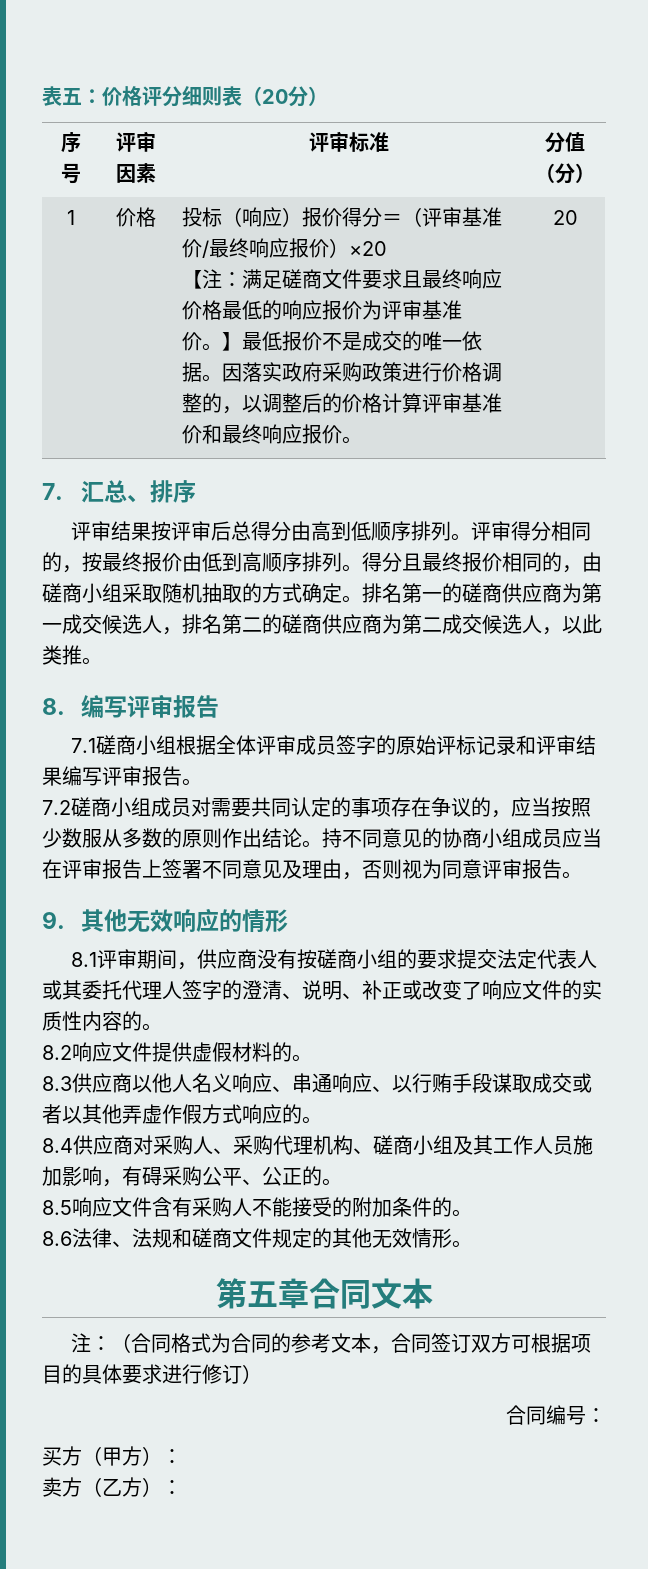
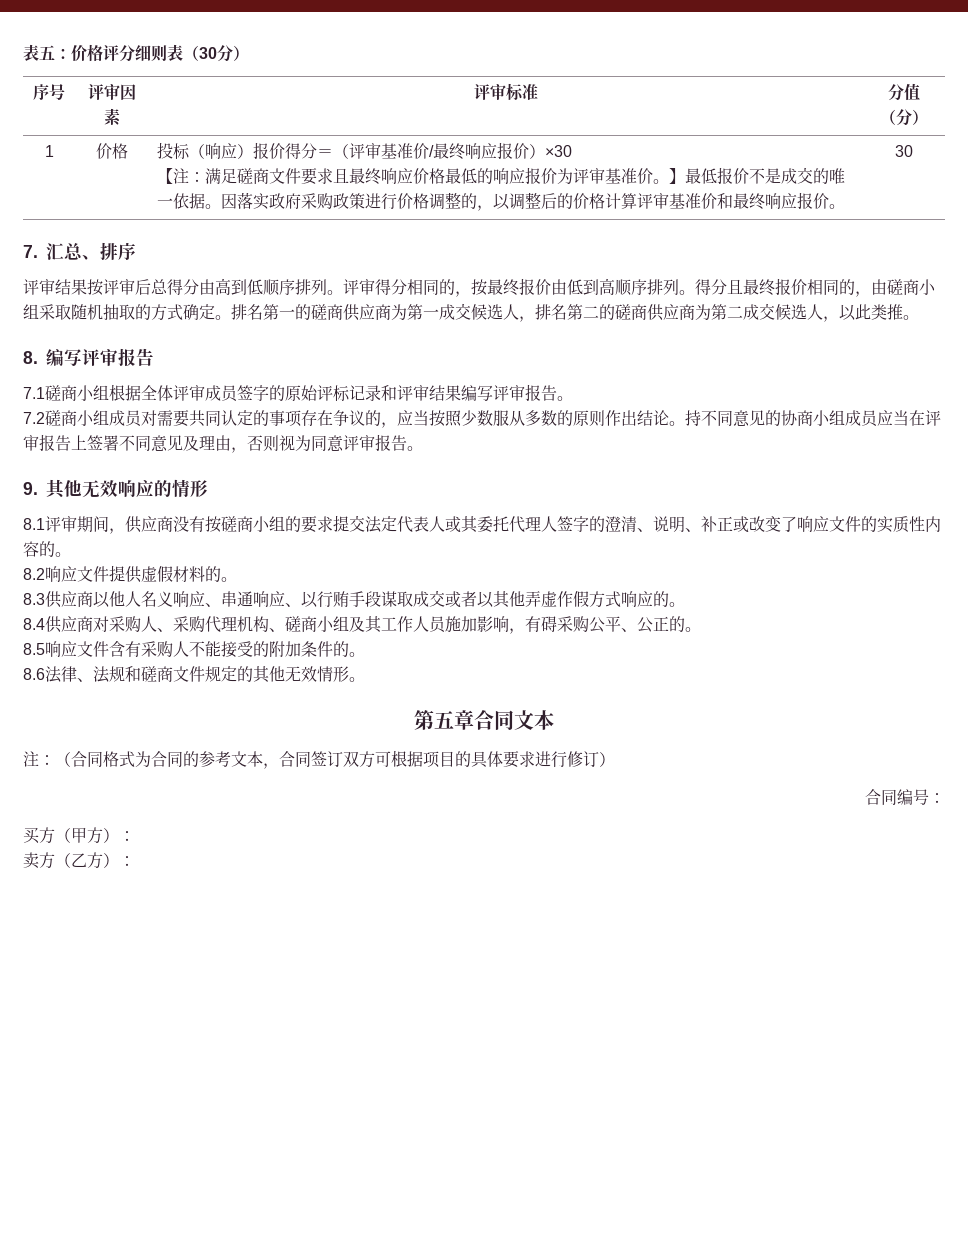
[262,89,288,104] 20 -> [199,47,217,59] 30
[348,241,387,256] ×20 -> [545,145,573,157] ×30
[552,210,578,225] 20 -> [895,145,913,157] 30

